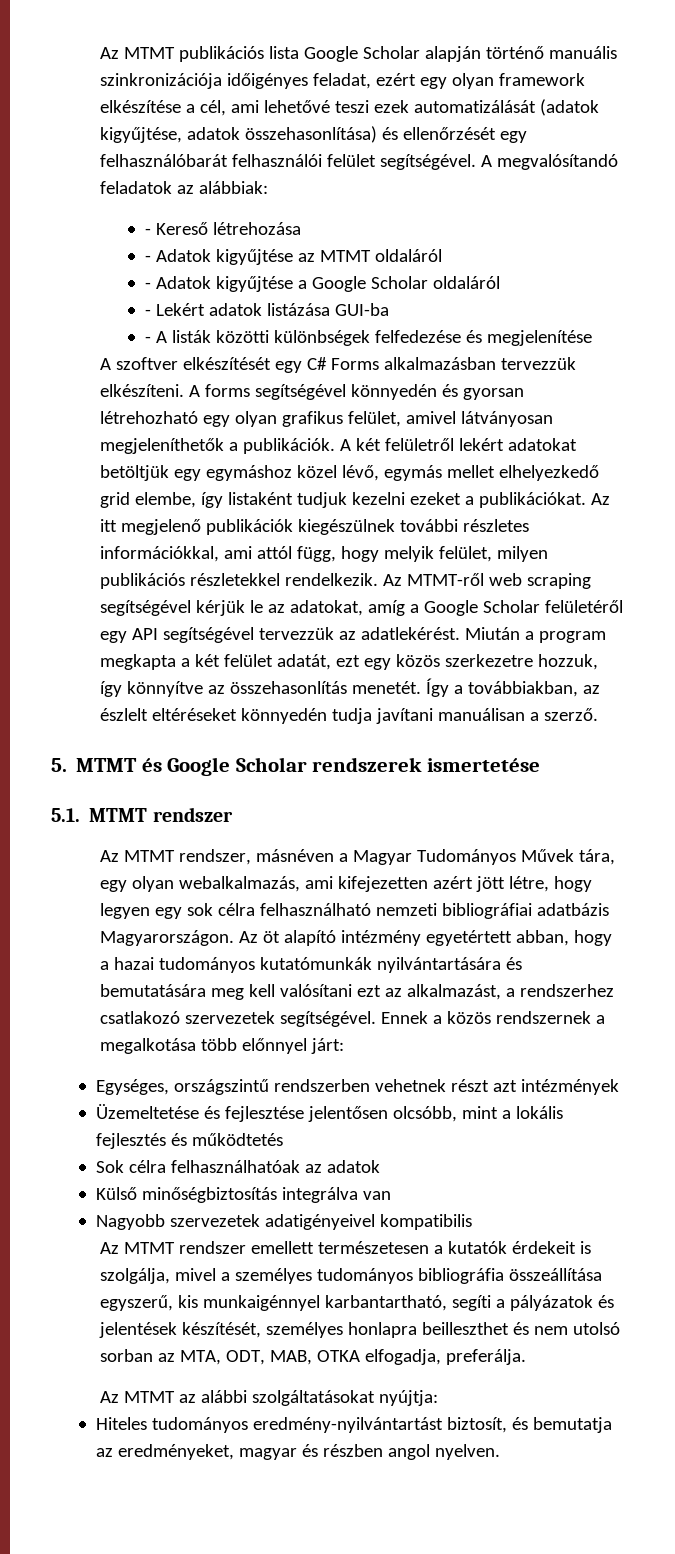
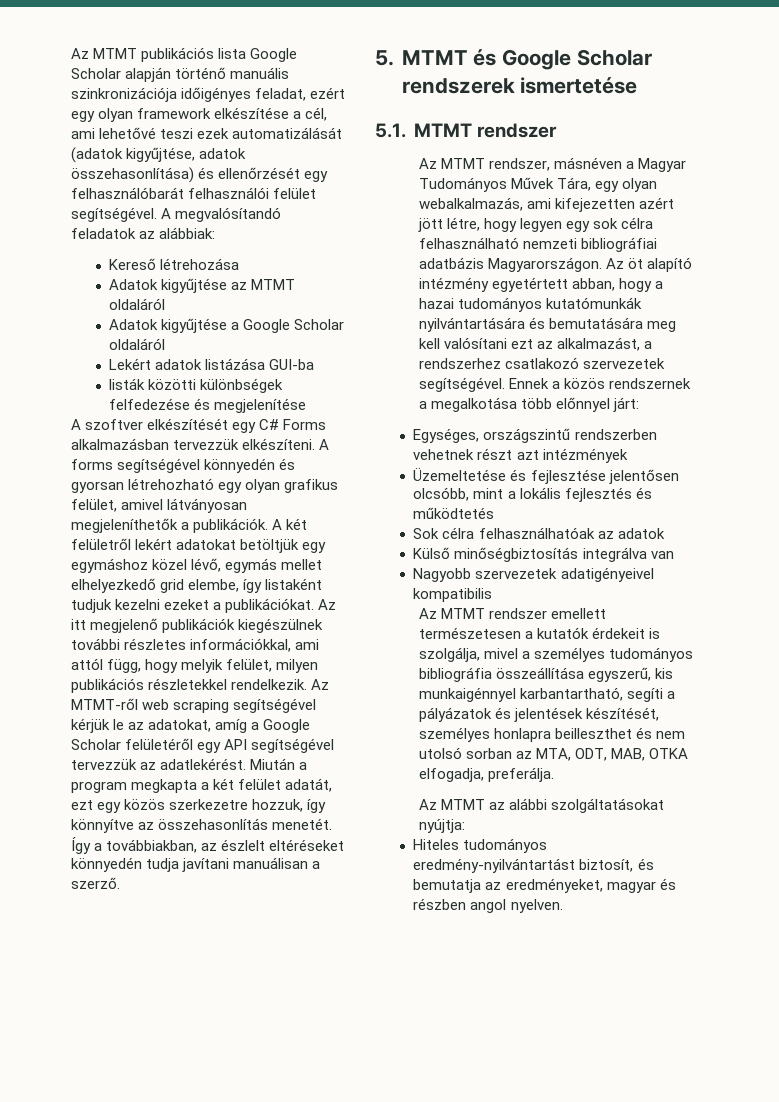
[144,228,151,235] - -> (215, 233) none
[144,255,151,262] - -> (240, 264) none
[144,282,151,289] - -> (166, 304) none
[144,309,151,316] - -> (166, 344) none
[144,331,167,343] - A -> (315, 364) none
[578,849,615,865] tára, -> [556,177,591,191] Tára,

